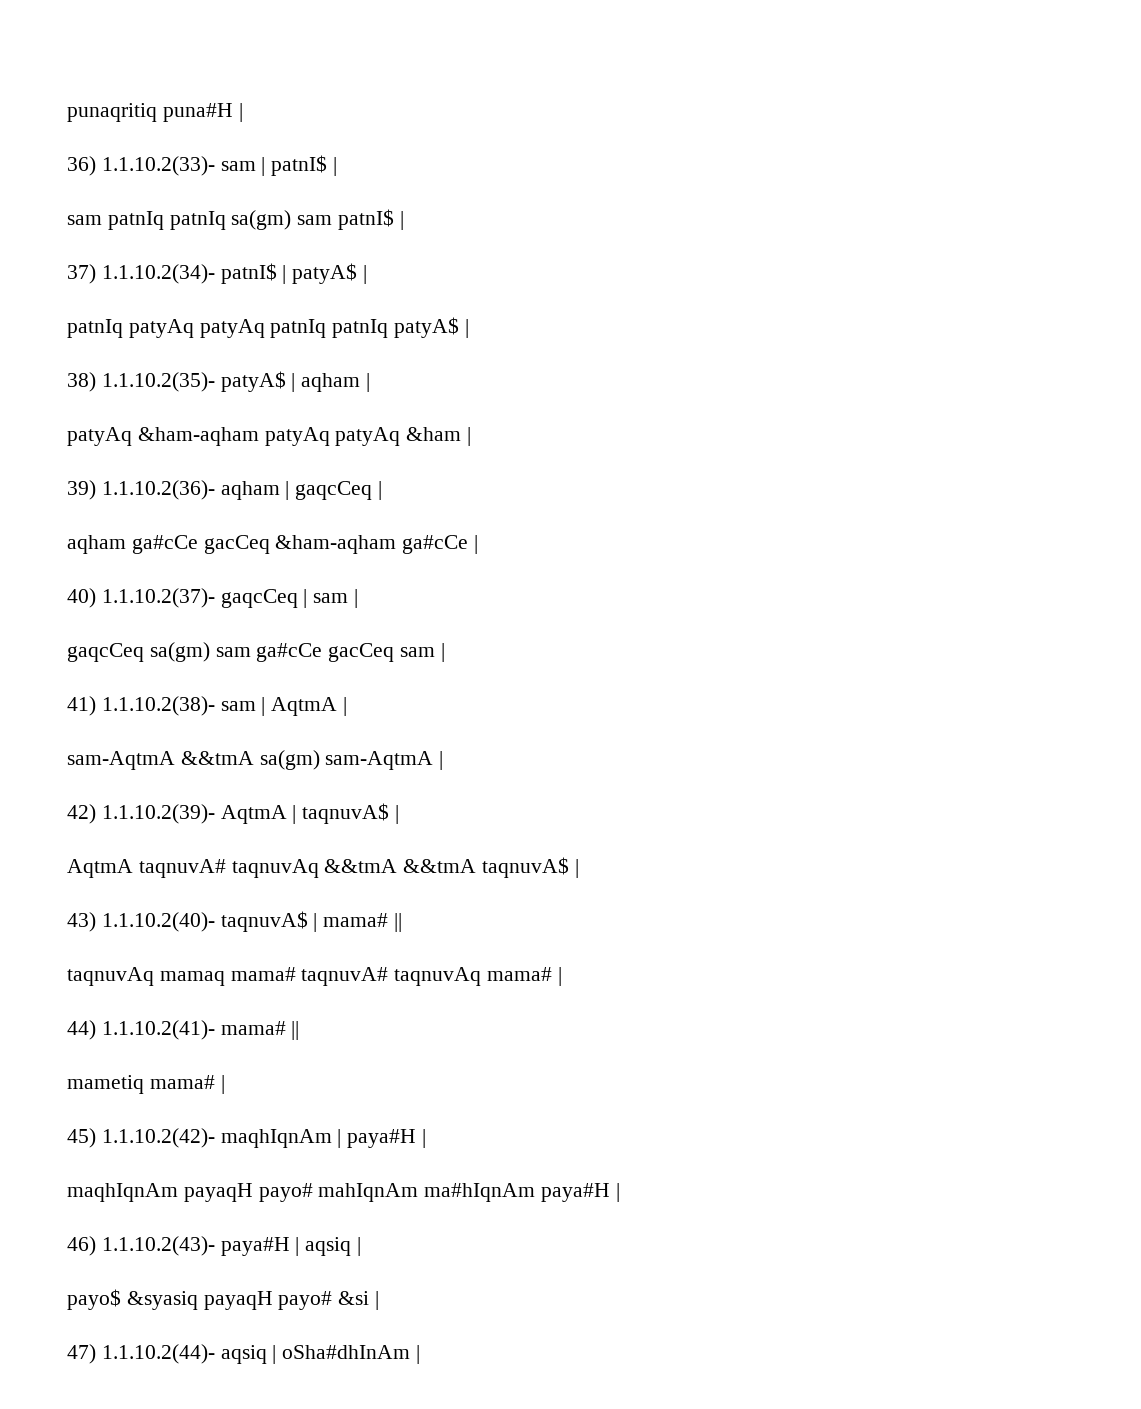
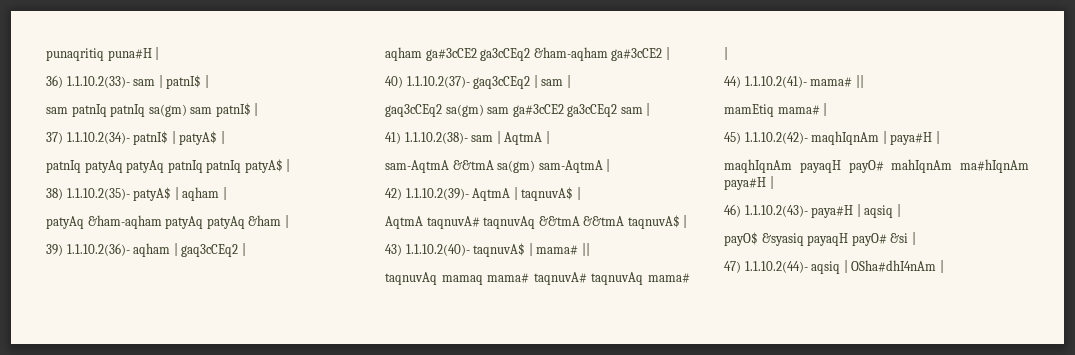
[295,481,373,500] gaqcCeq -> [181,244,239,257] gaq3cCEq2
[131,535,469,554] ga#cCe gacCeq &ham-aqham ga#cCe -> [425,47,663,61] ga#3cCE2 ga3cCEq2 &ham-aqham ga#3cCE2
[220,589,298,608] gaqcCeq -> [473,76,531,89] gaq3cCEq2
[67,642,395,662] gaqcCeq sa(gm) sam ga#cCe gacCeq -> [385,104,618,117] gaq3cCEq2 sa(gm) sam ga#3cCE2 ga3cCEq2
[67,1075,144,1094] mametiq -> [724,104,774,117] mamEtiq
[258,1183,313,1202] payo# -> [848,160,884,173] payO#
[67,1289,121,1310] payo$ -> [724,232,758,246] payO$
[278,1291,333,1310] payo# -> [851,233,887,246] payO#
[282,1345,411,1359] oSha#dhInAm -> [851,260,937,272] OSha#dhI4nAm

